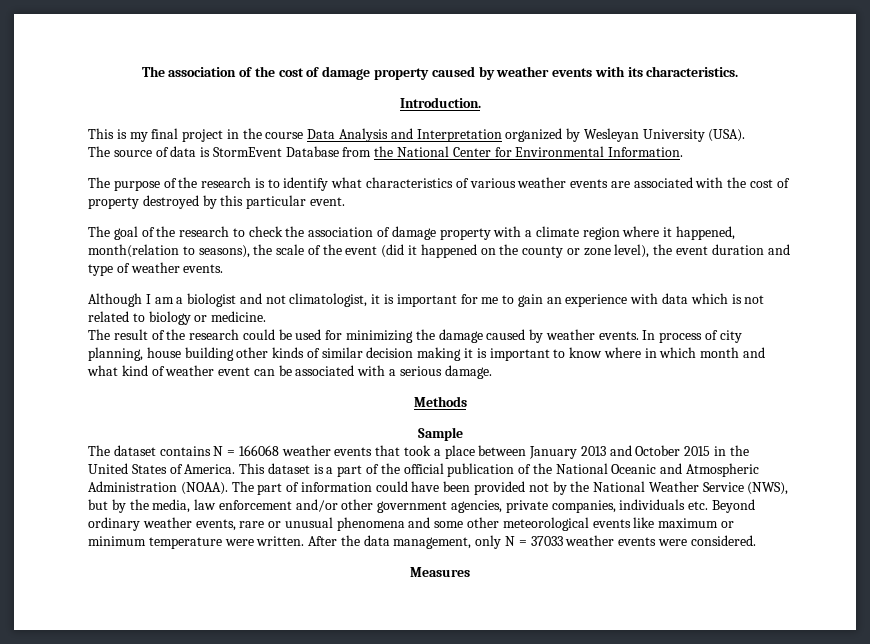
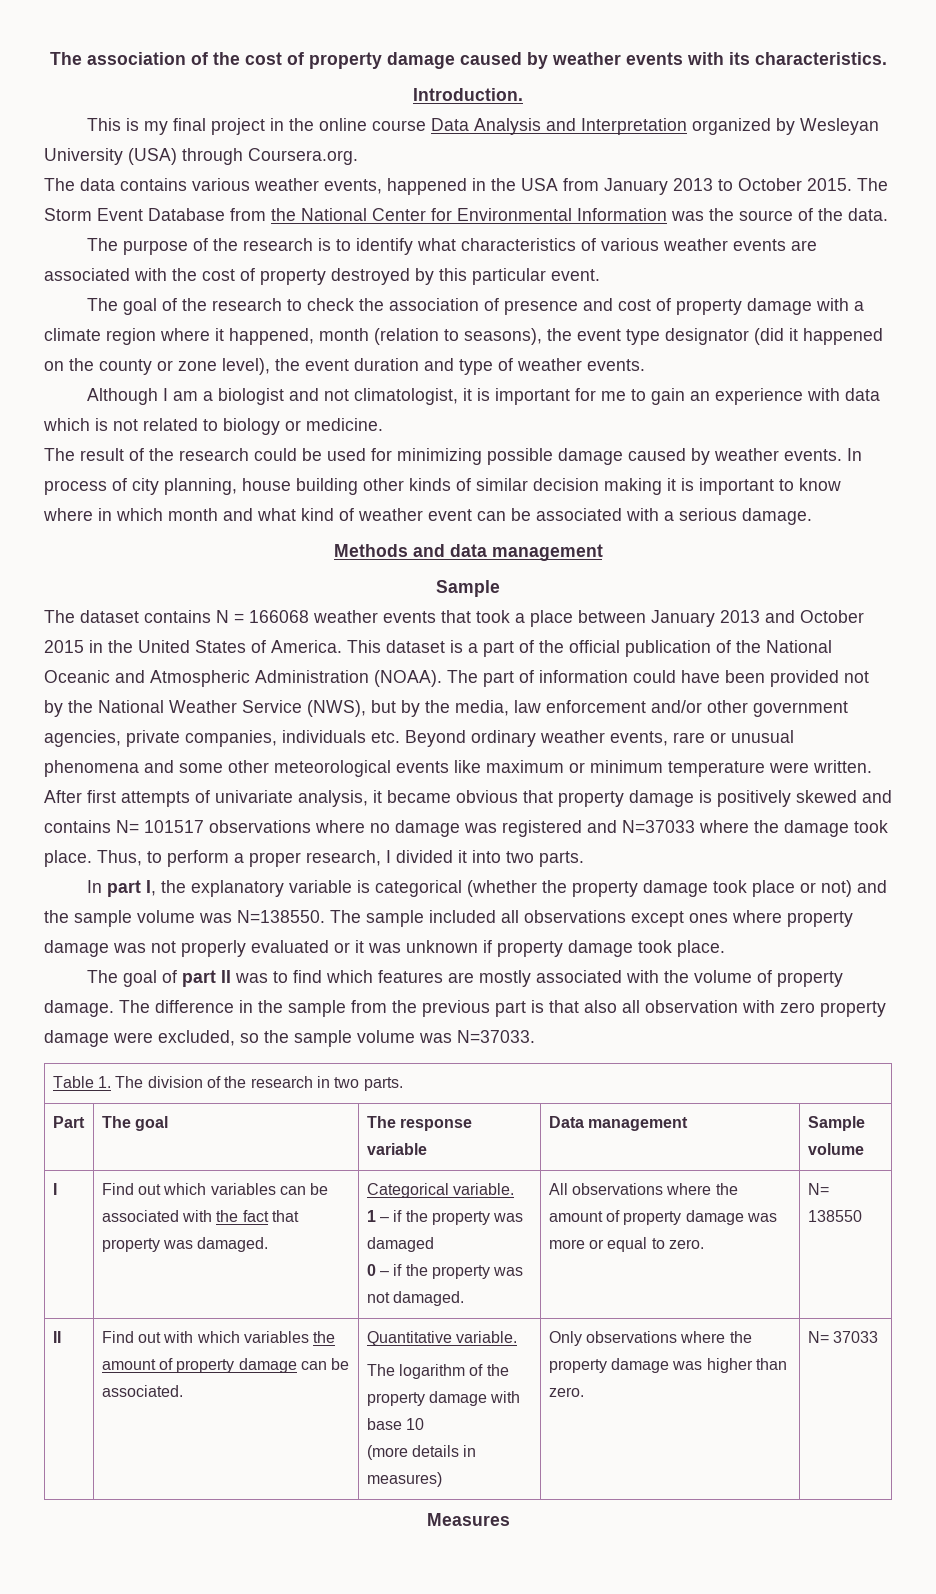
[322,66,429,80] damage property -> [308,52,455,69] property damage
(262, 133) none -> [319,118,368,131] online
[708,129,746,142] [88,146,282,157] (USA). // The source of data is StormEvent -> [128,148,358,165] [44,178,888,195] [44,208,143,221] (USA) through Coursera.org. // The data contains various weather events, happened in the USA from January 2013 to October 2015. The Storm Event
[608,147,684,157] Information. -> [577,208,888,221] Information was the source of the data.
[391,226,491,240] damage property -> [504,298,813,315] presence and cost of property damage
[88,244,179,258] month(relation -> [319,328,439,345] month (relation
[276,244,378,255] scale of the event -> [577,328,749,345] event type designator
[415,329,435,340] the -> [487,448,553,465] possible
(467, 401) none -> [412,544,603,561] and data management
[340,535,756,549] the data management, only N = 37033 weather events were considered. -> [87,790,892,807] [44,820,888,837] [44,850,584,867] [87,880,888,897] [44,910,853,927] [44,940,725,957] [87,970,844,987] [44,1000,886,1017] [44,1030,535,1047] [52,1076,403,1091] [52,1116,85,1128] [101,1116,169,1131] [366,1116,473,1131] [366,1143,427,1155] [548,1116,689,1131] [807,1116,865,1131] [807,1143,864,1155] [52,1183,57,1195] [101,1183,329,1195] [101,1210,300,1222] [101,1237,269,1252] [366,1183,515,1198] [366,1210,524,1225] [366,1237,434,1252] [366,1264,524,1279] [366,1291,465,1306] [548,1183,738,1195] [548,1210,778,1225] [548,1237,705,1252] [807,1183,829,1195] [807,1210,862,1222] [52,1331,61,1343] [101,1331,336,1343] [101,1358,350,1373] [101,1385,183,1397] [366,1331,518,1346] [366,1364,509,1379] [366,1391,521,1406] [366,1418,425,1430] [366,1445,477,1460] [366,1472,442,1487] [548,1331,752,1346] [548,1358,788,1373] [548,1387,584,1397] [807,1331,879,1343] first attempts of univariate analysis, it became obvious that property damage is positively skewed and contains N= 101517 observations where no damage was registered and N=37033 where the damage took place. Thus, to perform a proper research, I divided it into two parts. // In part I, the explanatory variable is categorical (whether the property damage took place or not) and the sample volume was N=138550. The sample included all observations except ones where property damage was not properly evaluated or it was unknown if property damage took place. // The goal of part II was to find which features are mostly associated with the volume of property damage. The difference in the sample from the previous part is that also all observation with zero property damage were excluded, so the sample volume was N=37033. // Table 1. The division of the research in two parts. // Part | The goal | The response variable | Data management | Sample volume // I | Find out which variables can be associated with the fact that property was damaged. | Categorical variable. // 1 – if the property was damaged // 0 – if the property was not damaged. | All observations where the amount of property damage was more or equal to zero. | N= 138550 // II | Find out with which variables the amount of property damage can be associated. | Quantitative variable. // The logarithm of the property damage with base 10 // (more details in measures) | Only observations where the property damage was higher than zero. | N= 37033

